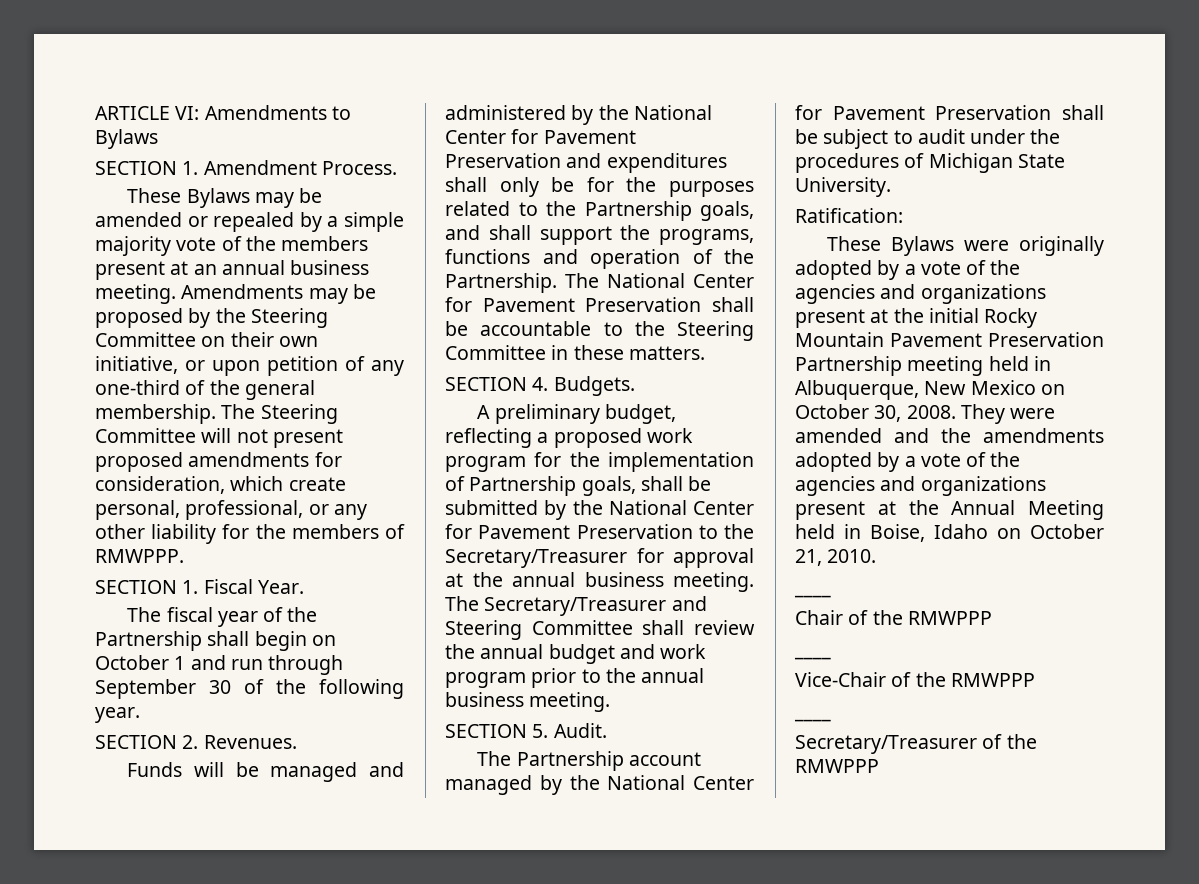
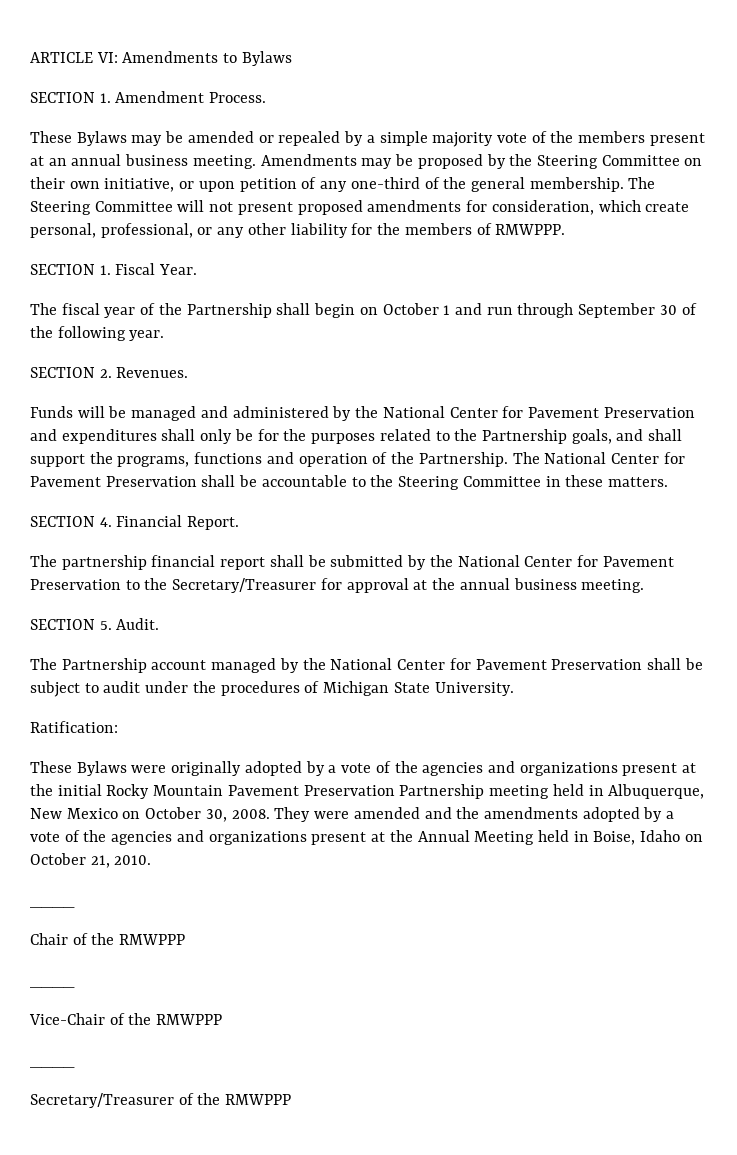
[553,376,635,396] [477,404,676,424] [445,428,693,448] [445,452,754,472] [445,476,636,496] Budgets. // A preliminary budget, reflecting a proposed work program for the implementation of Partnership goals, -> [116,515,240,530] [30,555,266,570] Financial Report. // The partnership financial report
[445,596,707,616] [445,620,755,640] [445,644,707,664] [445,668,705,688] [445,692,611,712] The Secretary/Treasurer and Steering Committee shall review the annual budget and work program prior to the annual business meeting. -> (645, 586) none

